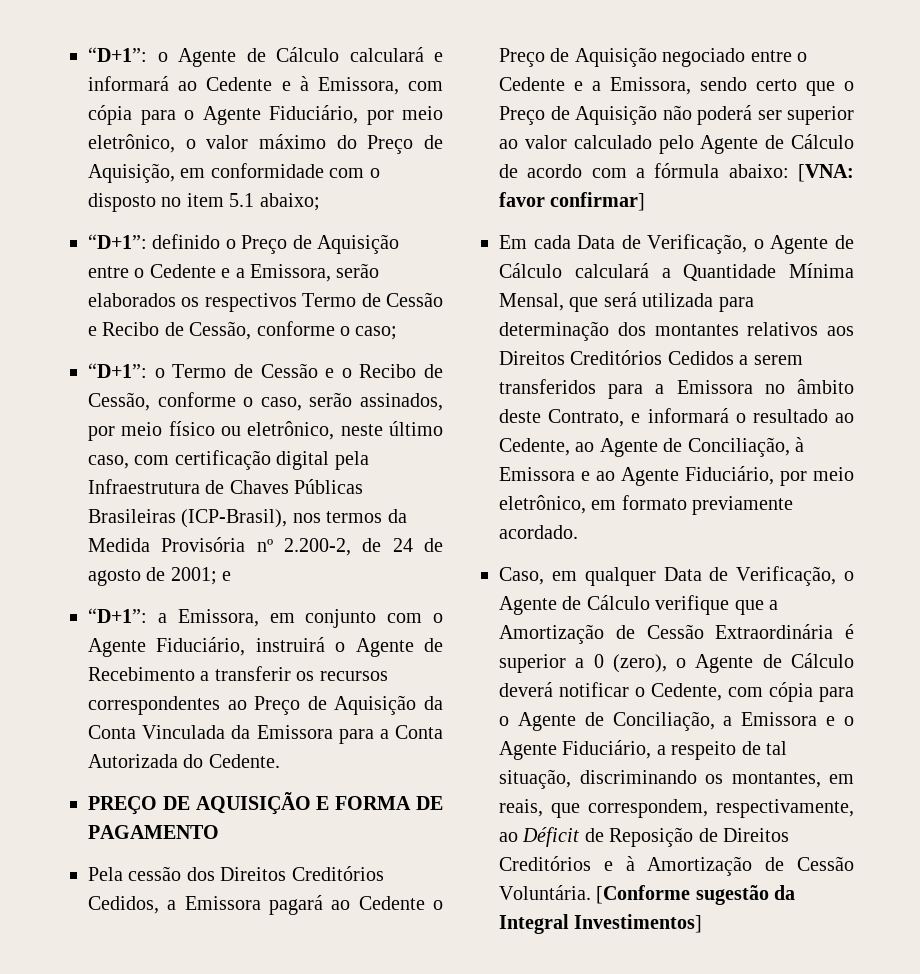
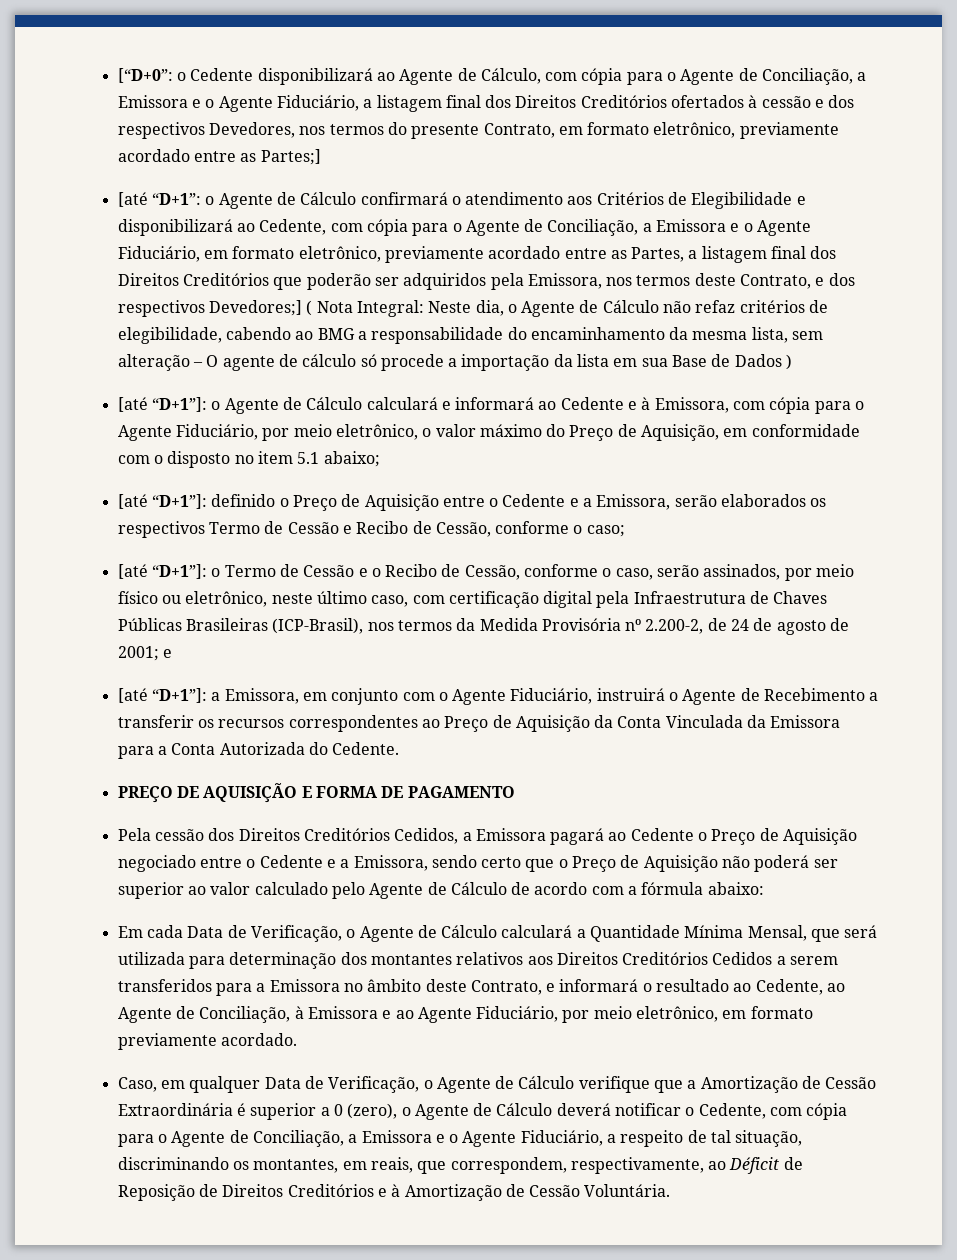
(88, 54) none -> [117,68,867,85] [117,95,855,112] [117,122,839,139] [117,149,321,165] [117,192,148,207] [“D+0”: o Cedente disponibilizará ao Agente de Cálculo, com cópia para o Agente de Conciliação, a Emissora e o Agente Fiduciário, a listagem final dos Direitos Creditórios ofertados à cessão e dos respectivos Devedores, nos termos do presente Contrato, em formato eletrônico, previamente acordado entre as Partes;] // [até
(339, 54) none -> [360,192,806,209] [117,219,812,236] [117,246,837,263] [117,273,855,290] [117,300,829,317] [117,327,824,344] [117,354,793,371] [117,397,363,414] confirmará o atendimento aos Critérios de Elegibilidade e disponibilizará ao Cedente, com cópia para o Agente de Conciliação, a Emissora e o Agente Fiduciário, em formato eletrônico, previamente acordado entre as Partes, a listagem final dos Direitos Creditórios que poderão ser adquiridos pela Emissora, nos termos deste Contrato, e dos respectivos Devedores;] ( Nota Integral: Neste dia, o Agente de Cálculo não refaz critérios de elegibilidade, cabendo ao BMG a responsabilidade do encaminhamento da mesma lista, sem alteração – O agente de cálculo só procede a importação da lista em sua Base de Dados ) // [até “D+1”]: o Agente de Cálculo
[88,234,147,249] “D+1”: -> [117,494,207,509] [até “D+1”]:
[88,363,147,378] “D+1”: -> [117,564,207,579] [até “D+1”]:
[88,608,147,623] “D+1”: -> [117,688,207,703] [até “D+1”]:
[798,164,854,182] [499,192,646,211] [VNA: favor confirmar] -> (764, 888) none
[596,885,796,905] [499,914,703,934] [Conforme sugestão da Integral Investimentos] -> (671, 1190) none

